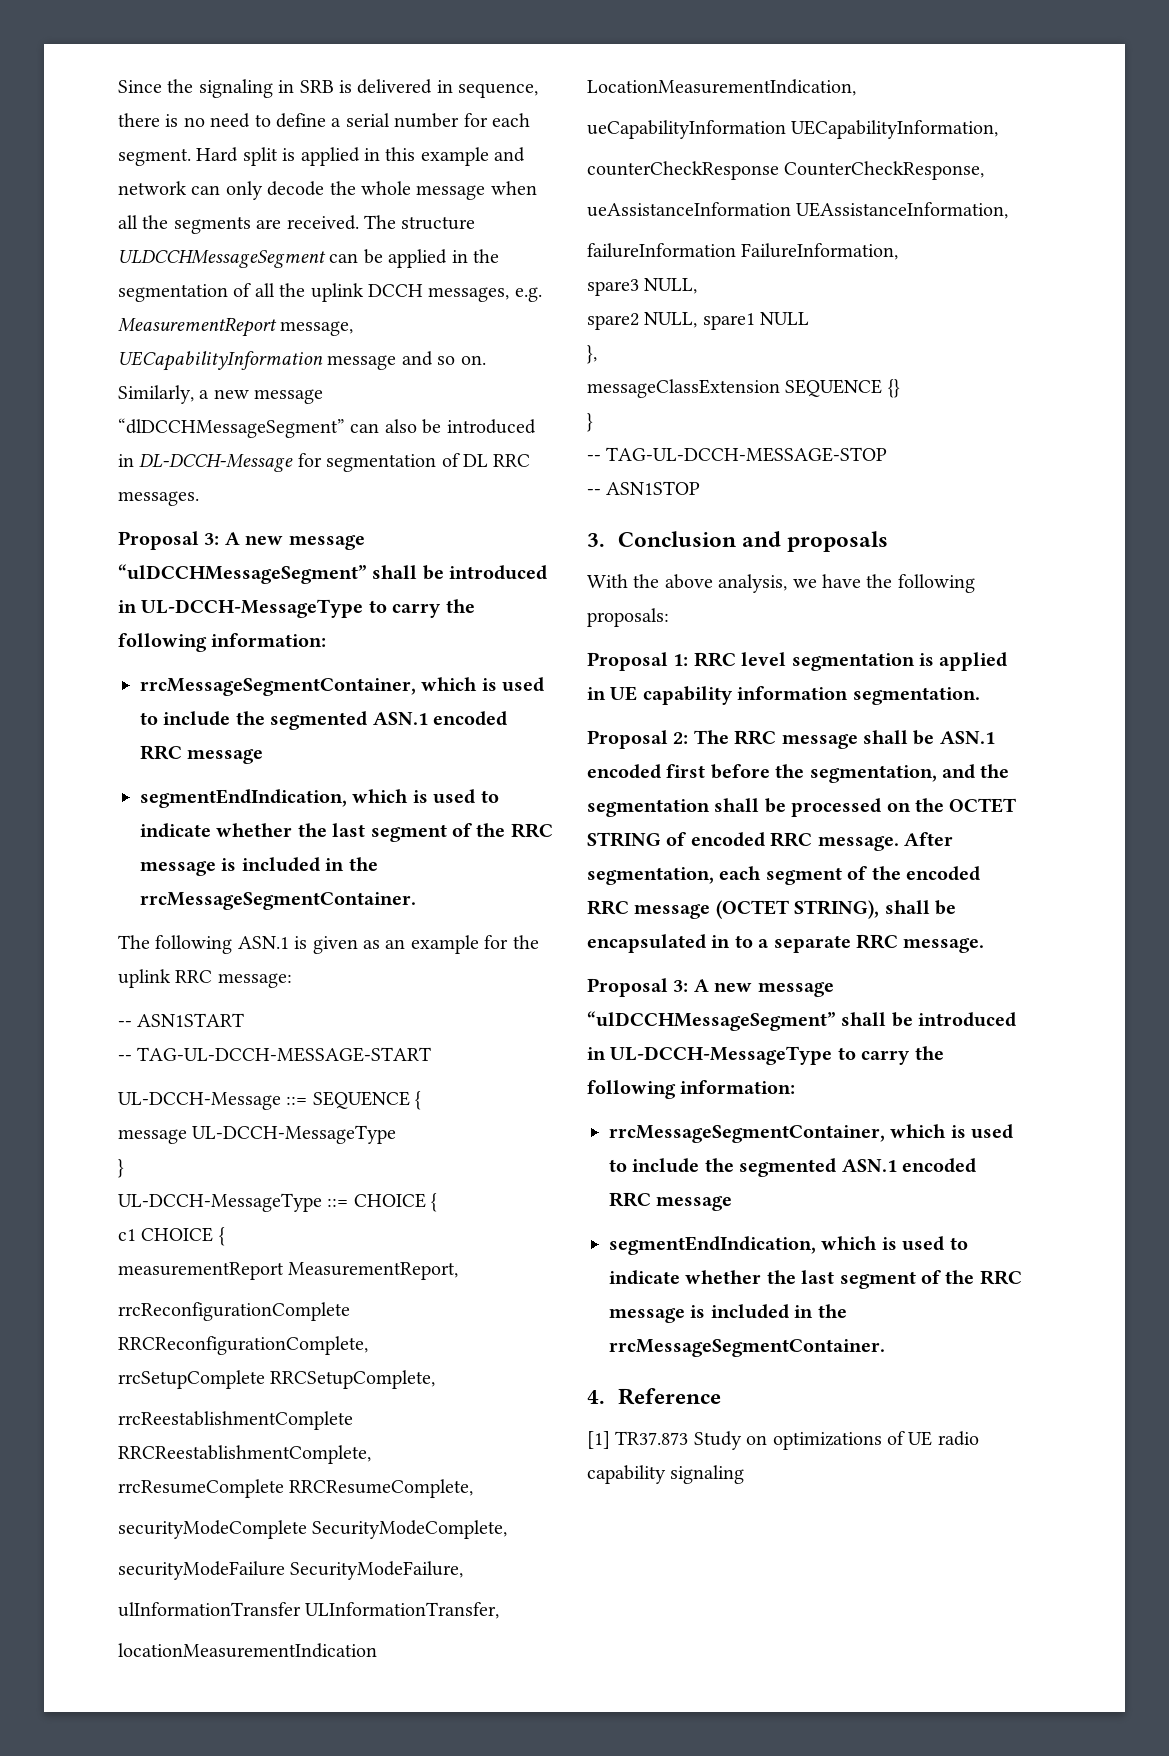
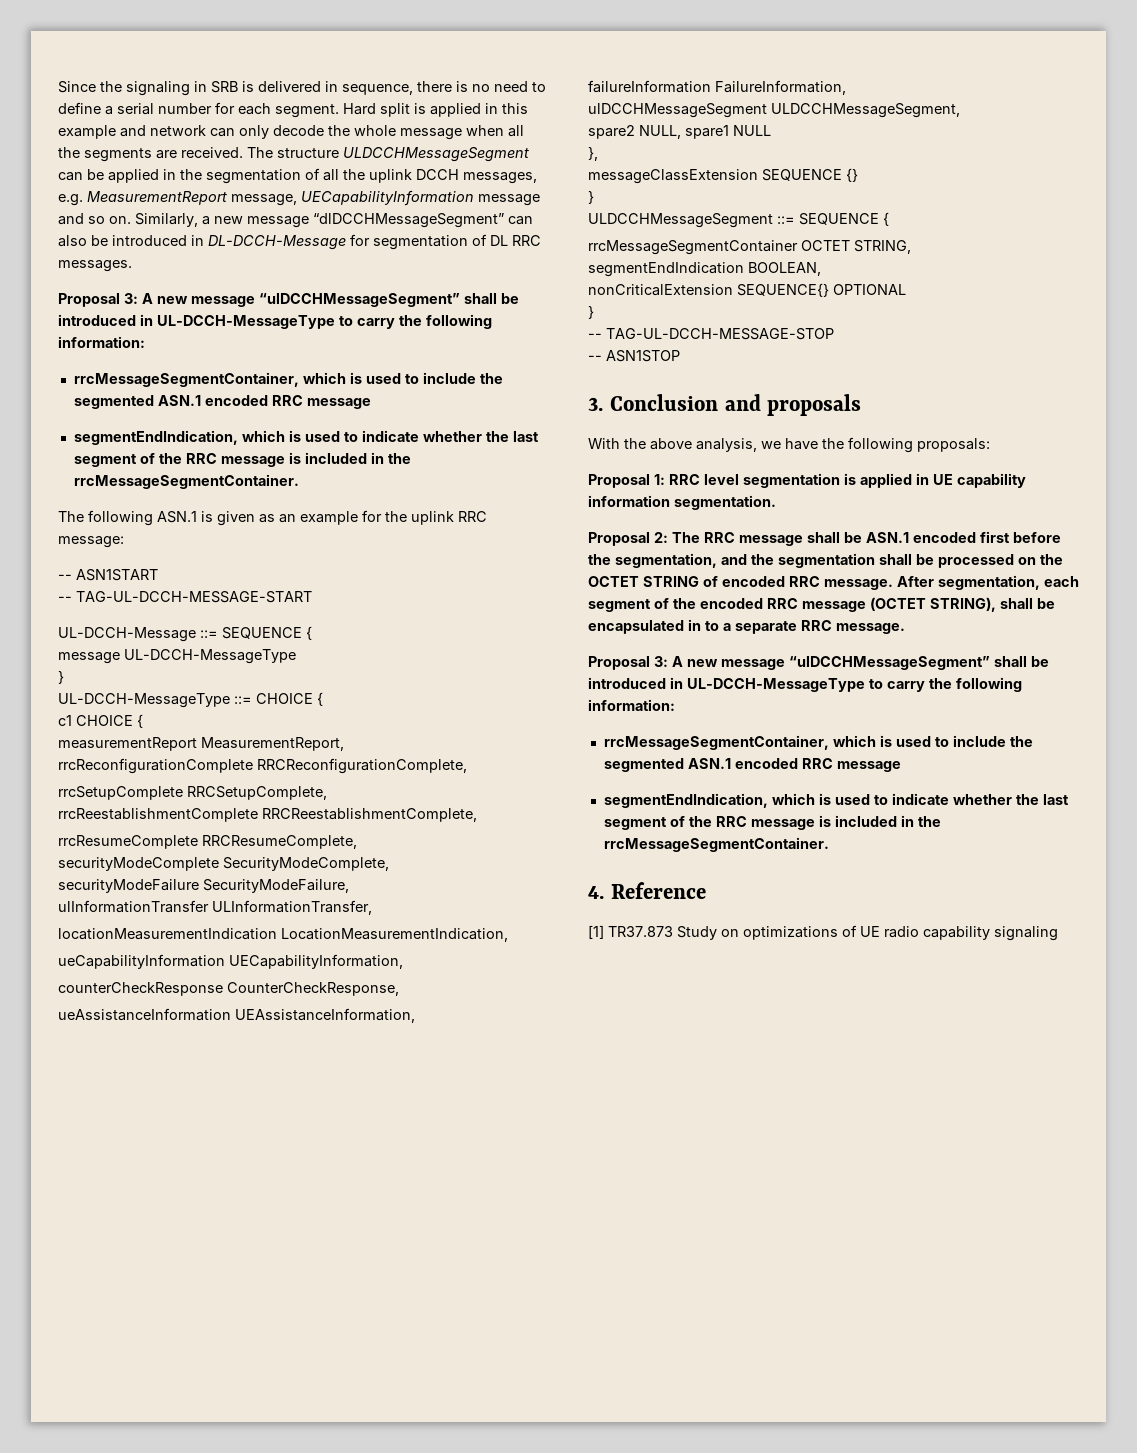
[587,278,698,296] spare3 NULL, -> [588,103,960,118] ulDCCHMessageSegment ULDCCHMessageSegment,
(593, 422) none -> [588,212,889,228] [588,240,911,255] [588,262,821,277] [588,283,906,297] [588,305,594,319] // ULDCCHMessageSegment ::= SEQUENCE { // rrcMessageSegmentContainer OCTET STRING, // segmentEndIndication BOOLEAN, // nonCriticalExtension SEQUENCE{} OPTIONAL // }

